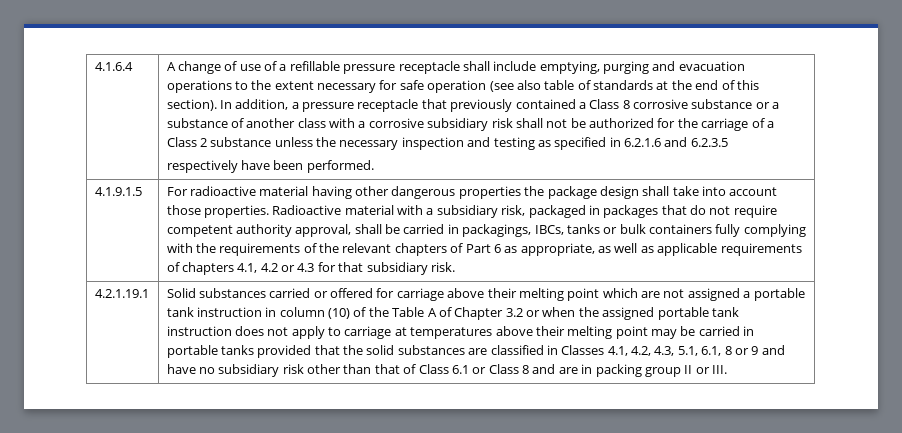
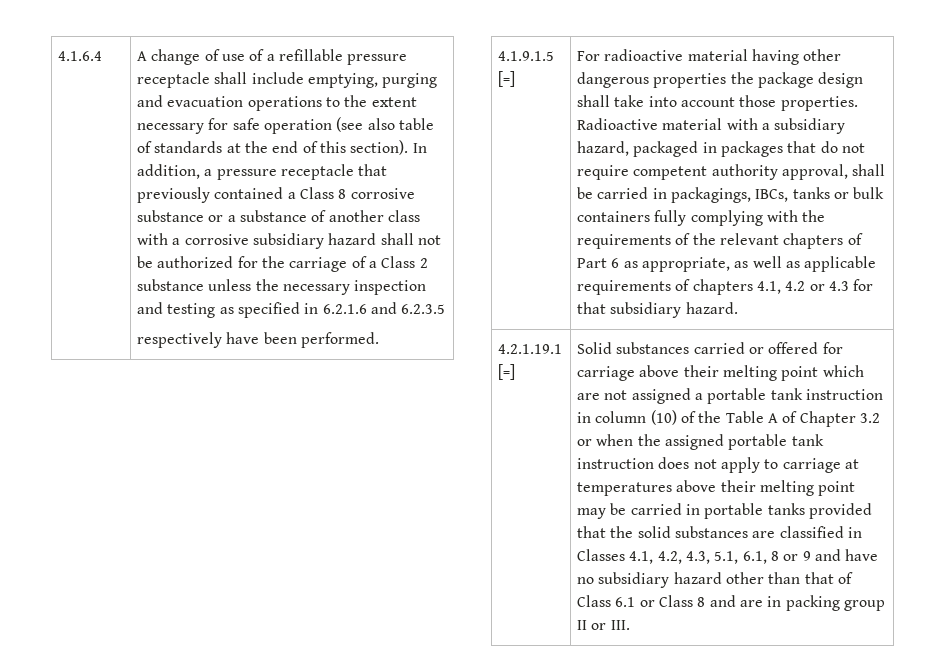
[491,118,513,128] risk -> [328,233,377,245] hazard
(142, 191) none -> [498,71,516,87] [=]
[501,205,526,216] risk, -> [577,141,630,156] hazard,
[430,262,455,272] risk. -> [685,302,738,314] hazard.
(149, 293) none -> [498,364,516,380] [=]
[282,364,304,374] risk -> [673,572,722,584] hazard

